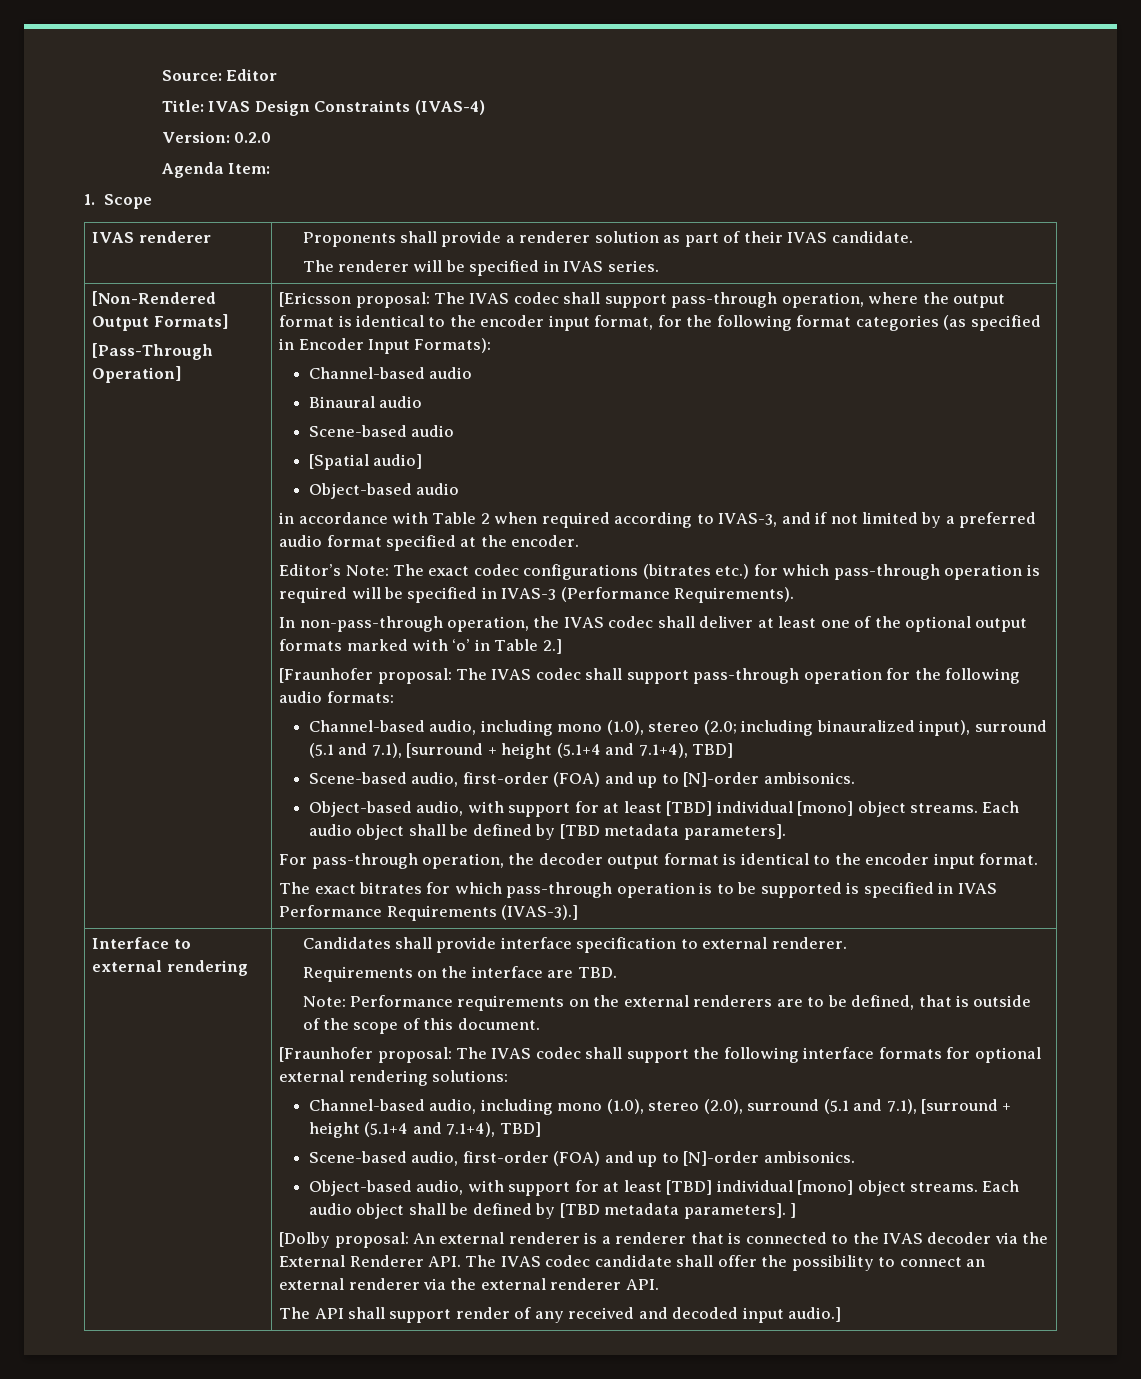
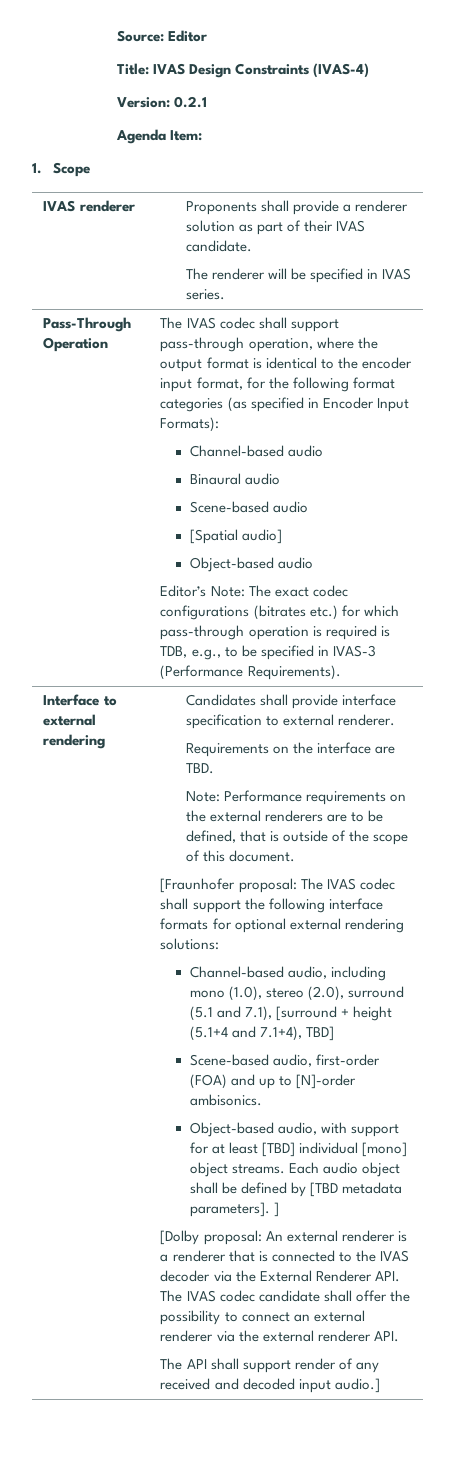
[234,132,272,143] 0.2.0 -> [173,96,207,108] 0.2.1
[92,291,217,306] [92,314,229,331] [92,343,214,360] [92,366,183,383] [279,292,430,308] [Non-Rendered Output Formats] // [Pass-Through Operation] | [Ericsson proposal: -> [43,317,132,332] [43,337,109,352] Pass-Through Operation |
[279,512,1037,528] [279,535,580,551] // in accordance with Table 2 when required according to IVAS-3, and if not limited by a preferred audio format specified at the encoder. -> (313, 563) none
[351,587,381,599] will -> [380,626,390,637] [160,646,238,660] is TDB, e.g., to
[279,616,1028,632] [279,639,562,654] [279,668,1021,684] [279,691,394,703] [308,720,1047,736] [308,743,734,759] [308,772,855,788] [308,801,1020,817] [308,824,786,840] [279,853,1039,869] [279,882,998,898] [279,905,579,921] // In non-pass-through operation, the IVAS codec shall deliver at least one of the optional output formats marked with ‘o’ in Table 2.] // [Fraunhofer proposal: The IVAS codec shall support pass-through operation for the following audio formats: // Channel-based audio, including mono (1.0), stereo (2.0; including binauralized input), surround (5.1 and 7.1), [surround + height (5.1+4 and 7.1+4), TBD] // Scene-based audio, first-order (FOA) and up to [N]-order ambisonics. // Object-based audio, with support for at least [TBD] individual [mono] object streams. Each audio object shall be defined by [TBD metadata parameters]. // For pass-through operation, the decoder output format is identical to the encoder input format. // The exact bitrates for which pass-through operation is to be supported is specified in IVAS Performance Requirements (IVAS-3).] -> (341, 672) none

